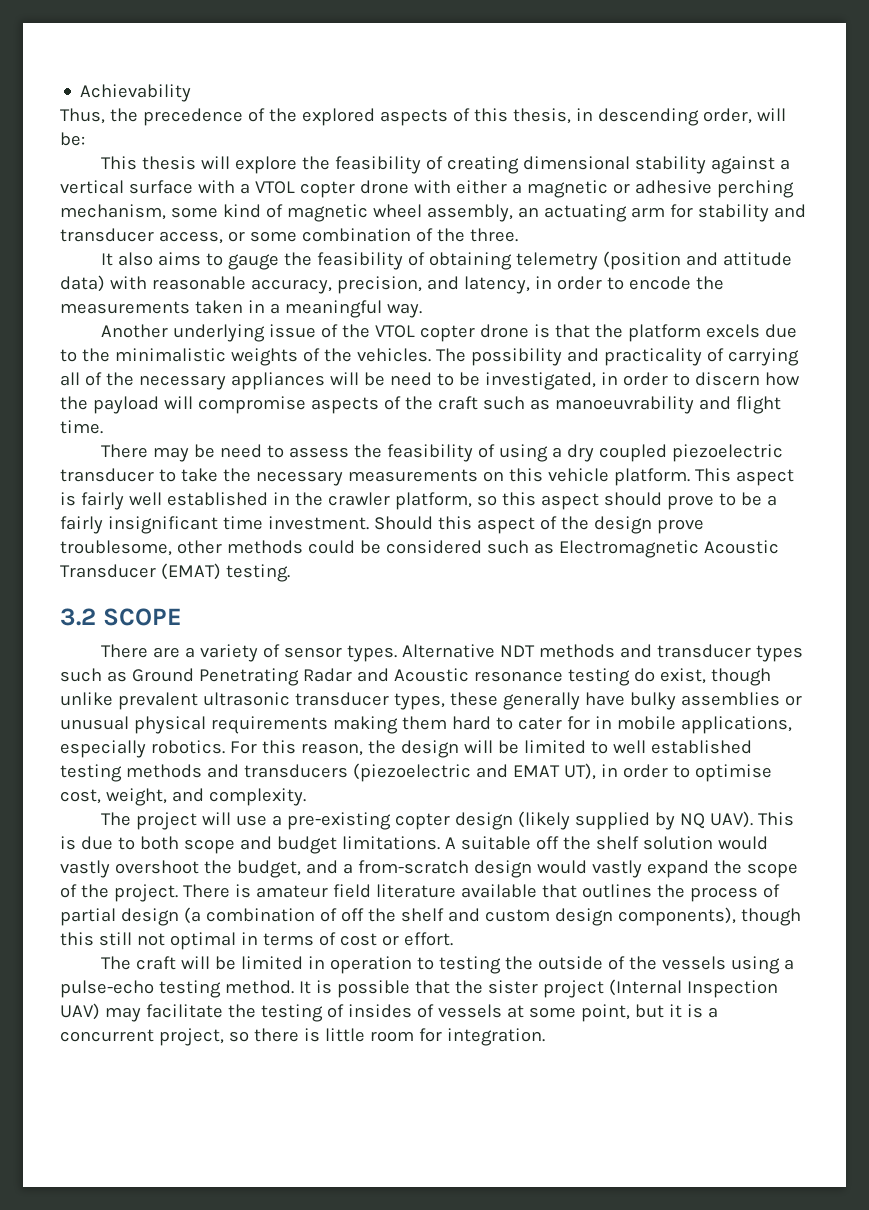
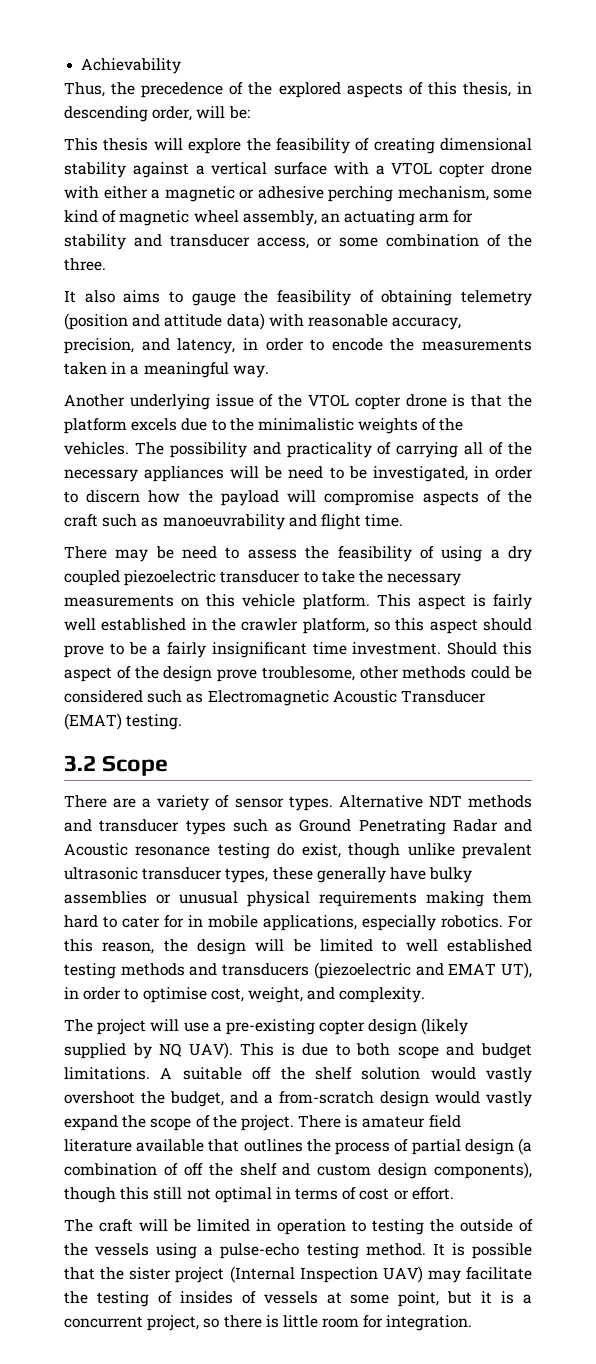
[102,608,182,626] SCOPE -> [102,755,169,776] Scope

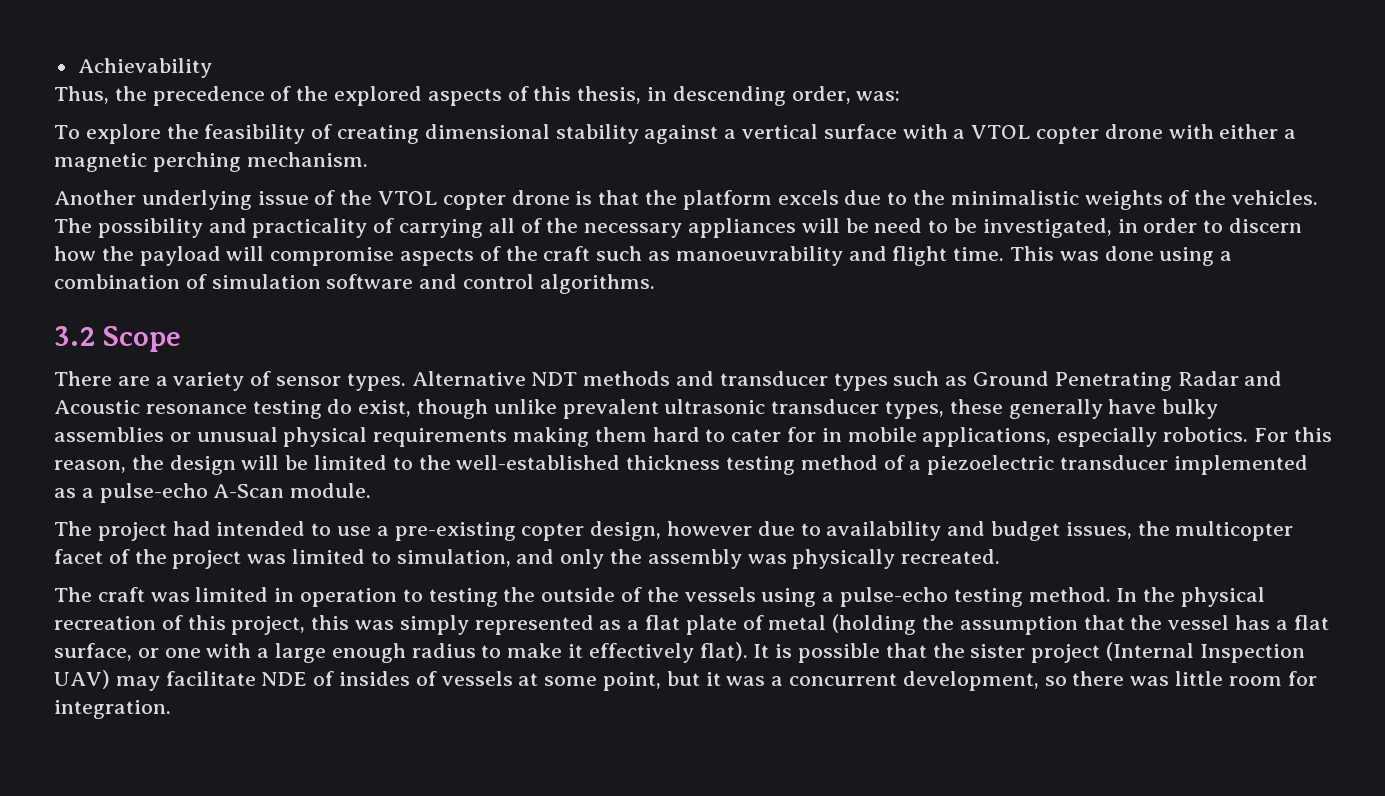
[196,106,250,119] [64,138,183,151] will be: // This thesis will -> [856,91,901,101] [54,125,80,139] was: // To
[239,186,532,202] [64,210,474,226] [64,234,532,250] [64,258,106,271] [64,290,532,306] [64,313,462,330] [64,338,532,354] [64,362,269,378] or adhesive perching mechanism, some kind of magnetic wheel assembly, an actuating arm for stability and transducer access, or some combination of the three. // It also aims to gauge the feasibility of obtaining telemetry (position and attitude data) with reasonable accuracy, precision, and latency, in order to encode the measurements taken in a meaningful way. -> [152,152,368,172] perching mechanism.
[64,546,532,562] [64,570,462,586] [64,594,532,610] [64,618,532,634] [64,642,532,658] [64,666,532,682] [64,690,486,706] [64,713,183,730] // There may be need to assess the feasibility of using a dry coupled piezoelectric transducer to take the necessary measurements on this vehicle platform. This aspect is fairly well established in the crawler platform, so this aspect should prove to be a fairly insignificant time investment. Should this aspect of the design prove troublesome, other methods could be considered such as Electromagnetic Acoustic Transducer (EMAT) testing. -> [1010,246,1233,266] [54,274,655,294] This was done using a combination of simulation software and control algorithms.
[405,939,532,952] [64,962,532,979] [64,987,426,1003] well established testing methods and transducers (piezoelectric and EMAT UT), in order to optimise cost, weight, and complexity. -> [418,455,1308,475] [54,483,372,503] the well-established thickness testing method of a piezoelectric transducer implemented as a pulse-echo A-Scan module.
[150,1019,180,1031] will -> [172,521,332,536] had intended to
[368,1018,469,1035] [64,1042,532,1059] [64,1067,532,1083] [64,1091,532,1107] [64,1115,461,1131] [64,1138,532,1155] [64,1162,532,1179] [64,1187,454,1203] design (likely supplied by NQ UAV). This is due to both scope and budget limitations. A suitable off the shelf solution would vastly overshoot the budget, and a from-scratch design would vastly expand the scope of the project. There is amateur field literature available that outlines the process of partial design (a combination of off the shelf and custom design components), though this still not optimal in terms of cost or effort. -> [590,521,1294,541] [54,549,1001,569] design, however due to availability and budget issues, the multicopter facet of the project was limited to simulation, and only the assembly was physically recreated.
[139,1219,191,1232] will be -> [150,592,190,602] was
(426, 1249) none -> [1116,587,1266,607] [54,614,1329,635] [54,642,748,663] In the physical recreation of this project, this was simply represented as a flat plate of metal (holding the assumption that the vessel has a flat surface, or one with a large enough radius to make it effectively flat).
[64,1291,149,1307] the testing -> [261,672,308,686] NDE
[501,1291,515,1304] is -> [726,676,766,686] was
[147,1315,200,1331] project, -> [902,671,1039,691] development,
[265,1315,279,1328] is -> [1130,676,1170,686] was

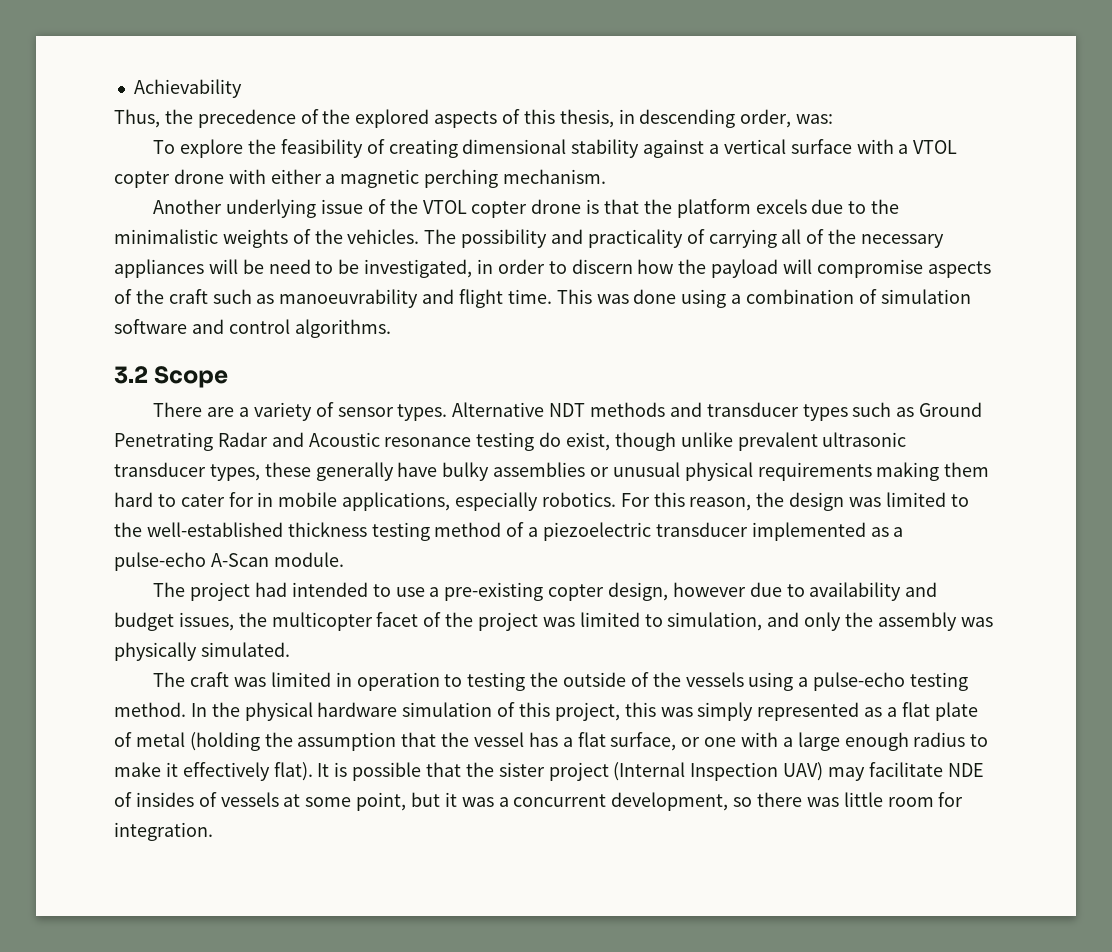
[241,455,309,470] will be -> [849,497,882,507] was
[901,549,1001,564] recreated. -> [200,642,290,657] simulated.
[54,616,156,630] recreation -> [317,702,493,717] hardware simulation

